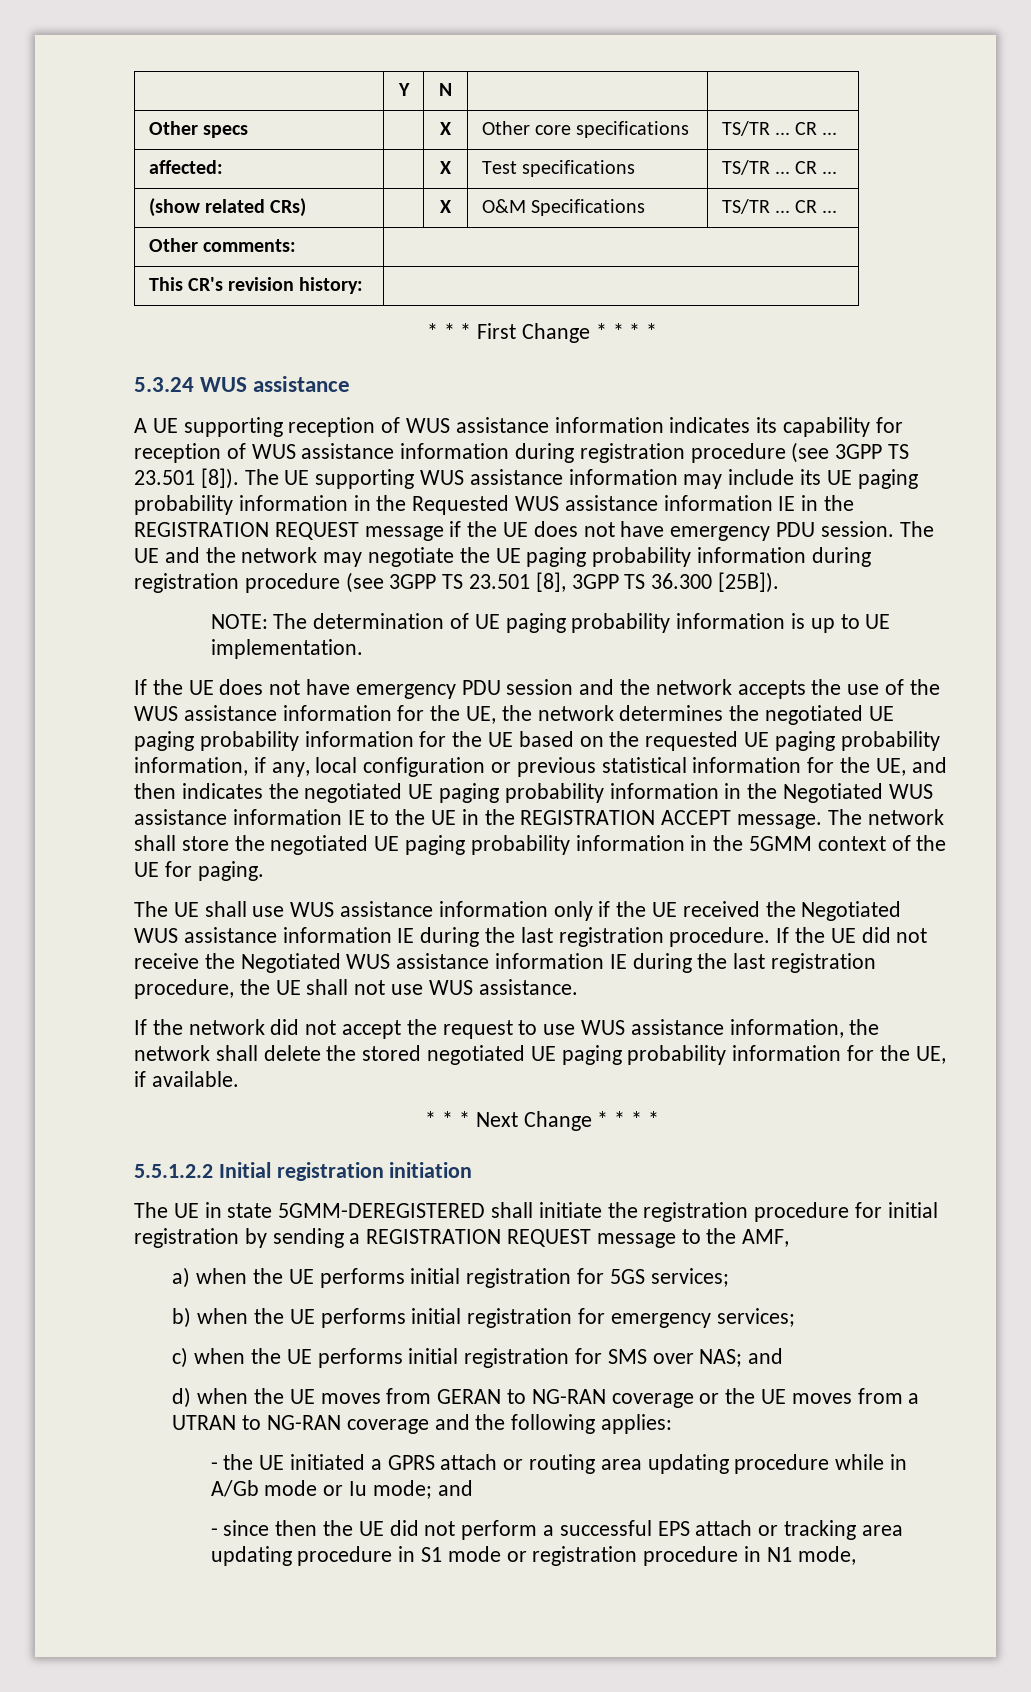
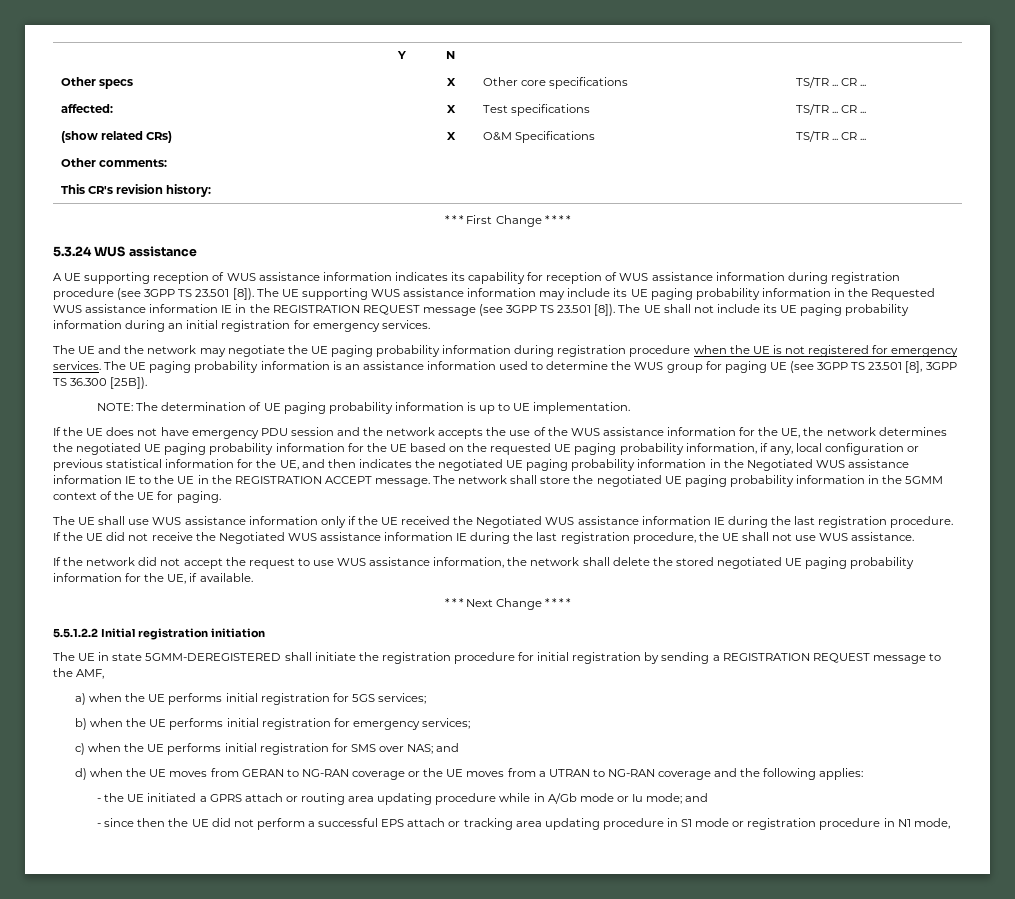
[449,521,894,541] if the UE does not have emergency PDU session. -> [478,304,910,316] [53,320,430,332] (see 3GPP TS 23.501 [8]). The UE shall not include its UE paging probability information during an initial registration for emergency services. //
(340, 583) none -> [693,345,959,357] [53,361,787,373] when the UE is not registered for emergency services. The UE paging probability information is an assistance information used to determine the WUS group for paging UE

